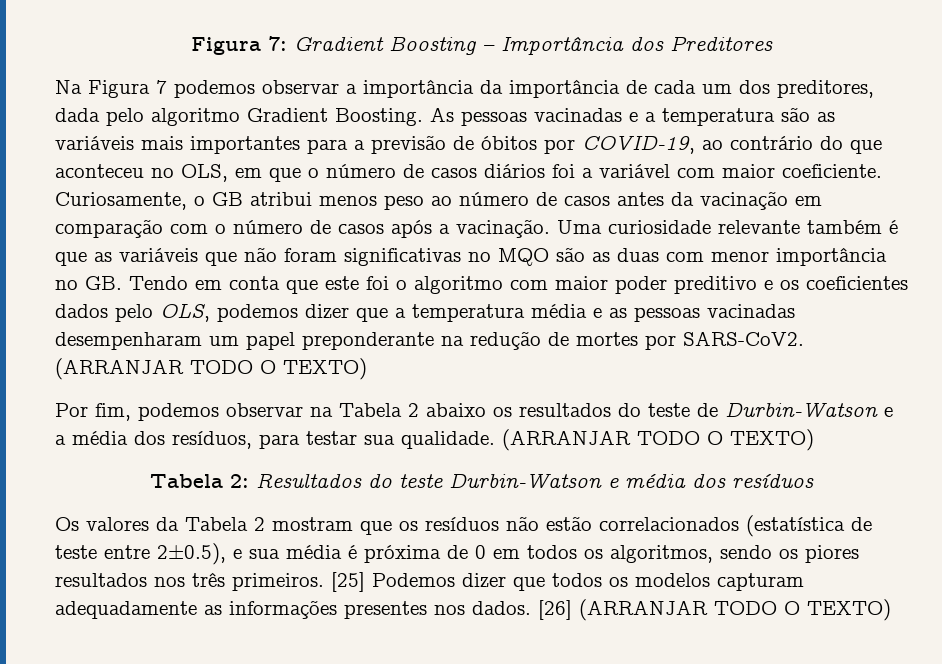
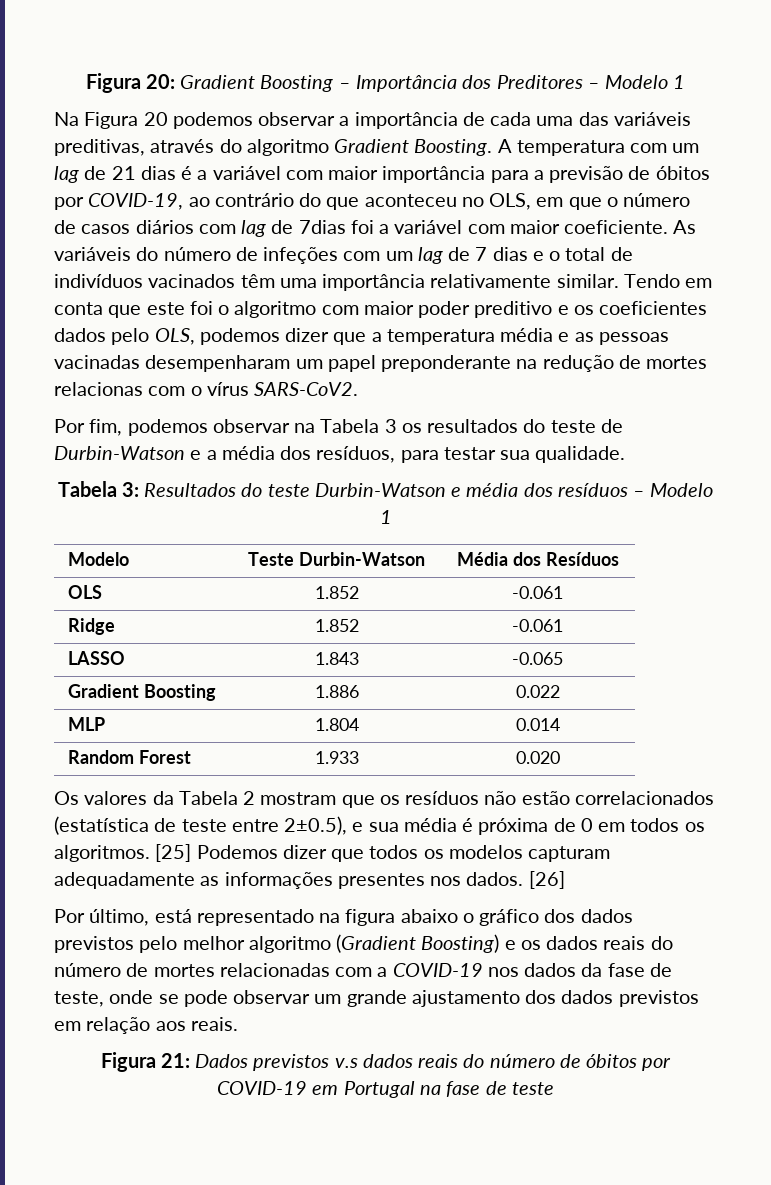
[191,36,287,55] Figura 7: -> [85,73,175,93] Figura 20:
(773, 43) none -> [587,75,686,89] – Modelo 1
[156,80,167,94] 7 -> [143,112,168,126] 20
[480,79,874,98] [55,107,835,126] [55,136,300,154] da importância de cada um dos preditores, dada pelo algoritmo Gradient Boosting. As pessoas vacinadas e a temperatura são as variáveis mais importantes -> [462,112,691,126] [54,139,700,156] [54,166,486,183] de cada uma das variáveis preditivas, através do algoritmo Gradient Boosting. A temperatura com um lag de 21 dias é a variável com maior importância
(545, 171) none -> [198,220,346,237] com lag de 7dias
[55,191,822,210] [55,219,898,238] [55,247,887,266] [55,276,122,290] Curiosamente, o GB atribui menos peso ao número de casos antes da vacinação em comparação com o número de casos após a vacinação. Uma curiosidade relevante também é que as variáveis que não foram significativas no MQO são as duas com menor importância no GB. -> [673,220,697,234] [54,247,633,264] [54,274,619,291] As variáveis do número de infeções com um lag de 7 dias e o total de indivíduos vacinados têm uma importância relativamente similar.
[645,331,804,350] [55,358,367,380] por SARS-CoV2. (ARRANJAR TODO O TEXTO) -> [54,382,359,396] relacionas com o vírus SARS-CoV2.
[408,403,486,417] 2 abaixo -> [384,419,397,433] 3
[502,429,814,451] [150,474,249,488] (ARRANJAR TODO O TEXTO) // Tabela 2: -> [57,481,139,497] // Tabela 3:
(814, 480) none -> [633,483,714,497] [379,510,392,524] [68,552,130,566] [248,552,425,566] [456,552,619,566] [68,585,103,599] [314,586,359,599] [512,586,563,599] [68,618,116,635] [314,619,359,632] [512,619,563,632] [68,651,126,665] [314,652,359,665] [512,652,563,665] [68,684,217,701] [314,685,359,698] [515,685,560,698] [68,717,106,731] [314,718,359,731] [515,718,560,731] [68,750,192,764] [314,751,359,764] [515,751,560,764] – Modelo 1 // Modelo | Teste Durbin-Watson | Média dos Resíduos // OLS | 1.852 | -0.061 // Ridge | 1.852 | -0.061 // LASSO | 1.843 | -0.065 // Gradient Boosting | 1.886 | 0.022 // MLP | 1.804 | 0.014 // Random Forest | 1.933 | 0.020
[610,545,859,563] [55,572,324,591] algoritmos, sendo os piores resultados nos três primeiros. -> [54,845,150,862] algoritmos.
[579,599,891,621] (ARRANJAR TODO O TEXTO) -> [54,909,633,926] [54,934,673,953] [54,963,672,977] [54,990,699,1007] [54,1017,238,1034] [100,1052,672,1072] [217,1081,554,1098] // Por último, está representado na figura abaixo o gráfico dos dados previstos pelo melhor algoritmo (Gradient Boosting) e os dados reais do número de mortes relacionadas com a COVID-19 nos dados da fase de teste, onde se pode observar um grande ajustamento dos dados previstos em relação aos reais. // Figura 21: Dados previstos v.s dados reais do número de óbitos por COVID-19 em Portugal na fase de teste

